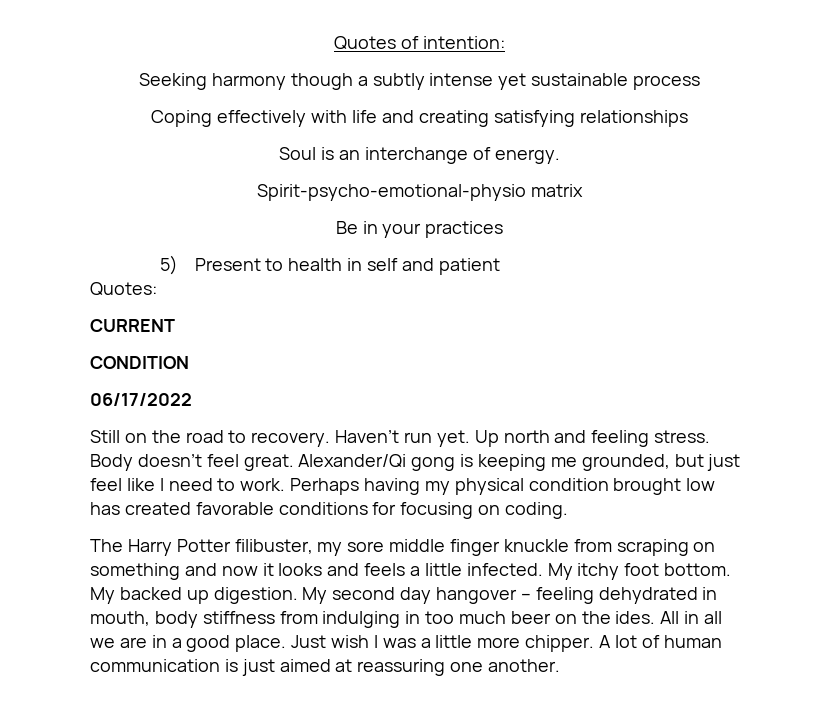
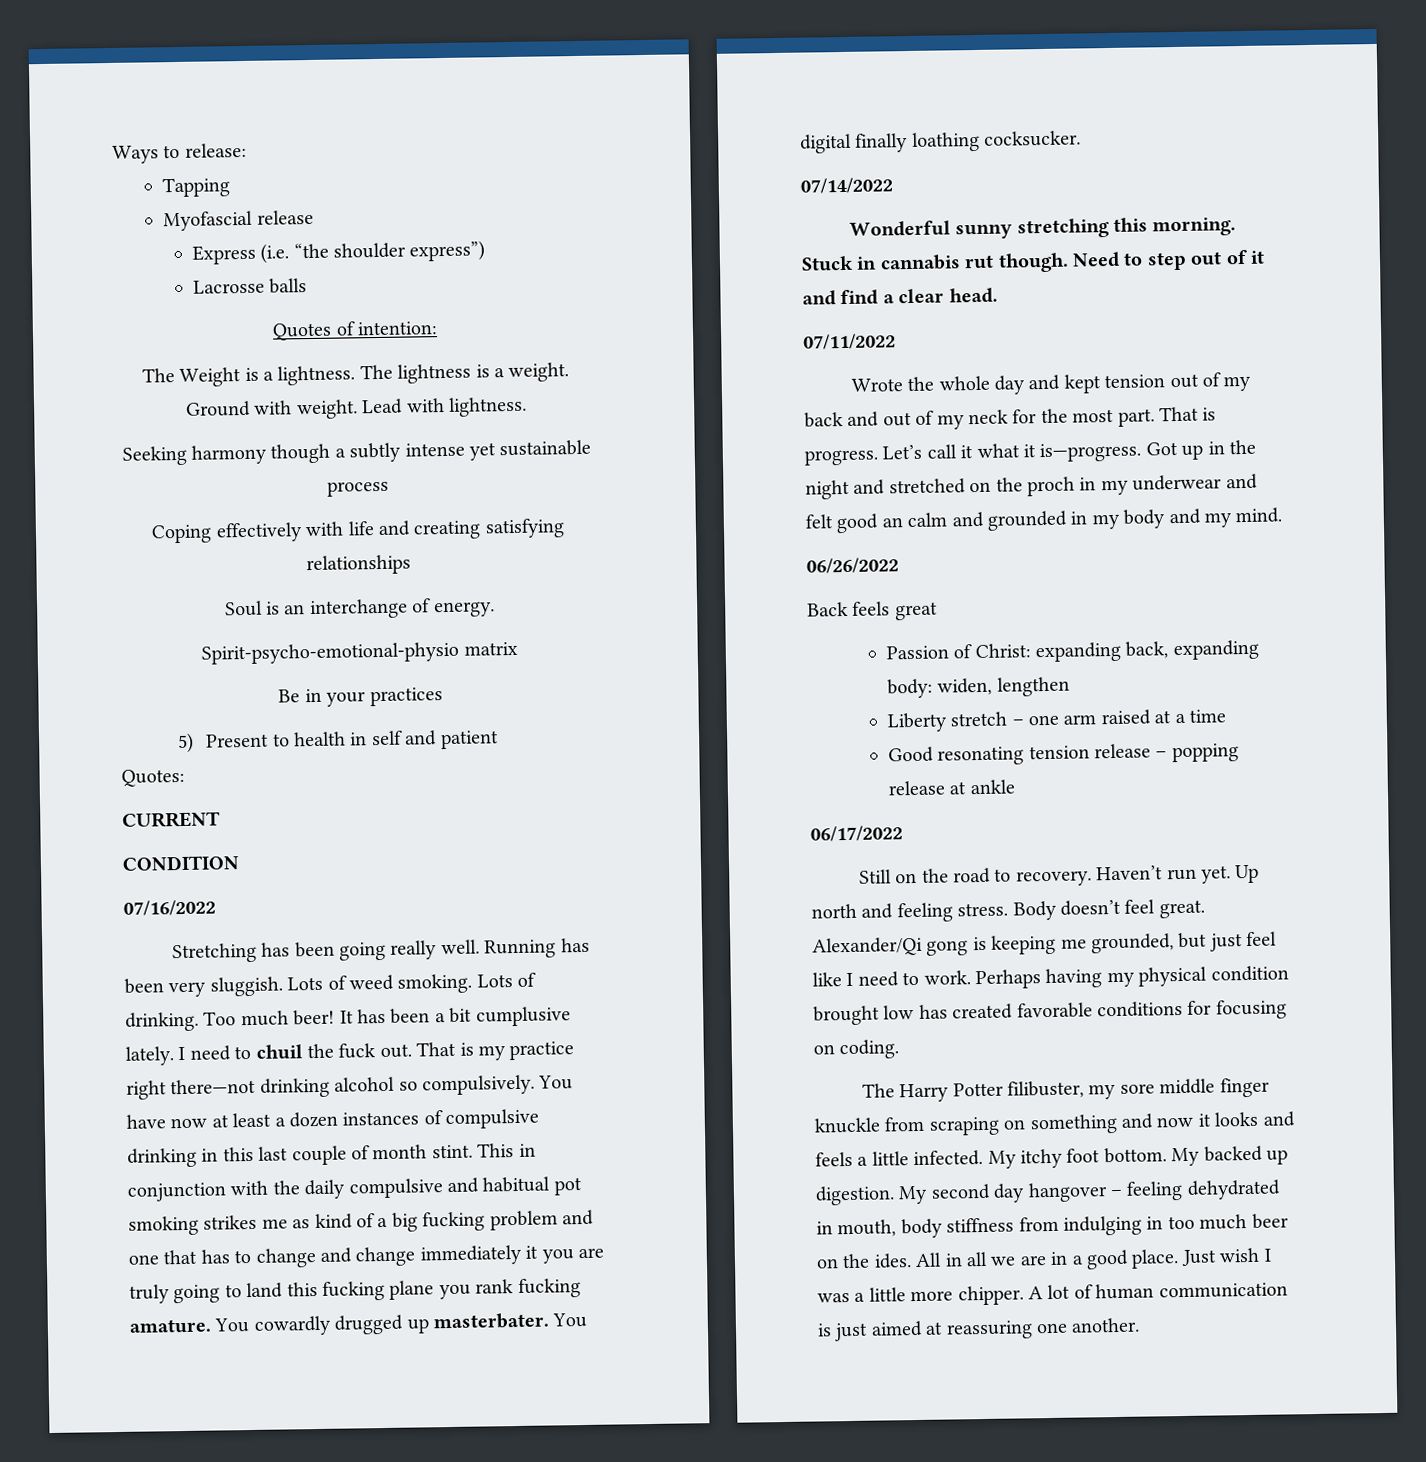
[334,36,505,50] Quotes of intention: -> [112,142,247,164] [162,177,231,198] [163,209,314,232] [191,240,486,265] [192,278,308,294] [272,321,438,341] [141,362,570,387] [186,396,527,420] Ways to release: // Tapping // Myofascial release // Express (i.e. “the shoulder express”) // Lacrosse balls // Quotes of intention: // The Weight is a lightness. The lightness is a weight. Ground with weight. Lead with lightness.
(189, 362) none -> [123,899,216,916] [171,937,590,964] [124,972,537,998] [125,1006,571,1032] [125,1041,575,1066] [126,1074,574,1100] [126,1108,540,1130] [127,1143,536,1168] [127,1176,582,1202] [128,1209,594,1236] [128,1244,604,1268] [129,1278,581,1304] [129,1312,588,1336] [800,130,1082,154] [800,177,893,194] [848,217,1237,240] [801,249,1265,273] [802,287,998,306] [803,333,896,350] [850,372,1252,395] [804,406,1217,430] [804,439,1256,466] [805,473,1258,500] [805,507,1283,534] [806,557,899,574] [807,601,938,621] [885,639,1259,663] [886,676,1070,699] [886,709,1226,733] [887,743,1239,766] [887,779,1015,796] // 07/16/2022 // Stretching has been going really well. Running has been very sluggish. Lots of weed smoking. Lots of drinking. Too much beer! It has been a bit cumplusive lately. I need to chuil the fuck out. That is my practice right there—not drinking alcohol so compulsively. You have now at least a dozen instances of compulsive drinking in this last couple of month stint. This in conjunction with the daily compulsive and habitual pot smoking strikes me as kind of a big fucking problem and one that has to change and change immediately it you are truly going to land this fucking plane you rank fucking amature. You cowardly drugged up masterbater. You digital finally loathing cocksucker. // 07/14/2022 // Wonderful sunny stretching this morning. Stuck in cannabis rut though. Need to step out of it and find a clear head. // 07/11/2022 // Wrote the whole day and kept tension out of my back and out of my neck for the most part. That is progress. Let’s call it what it is—progress. Got up in the night and stretched on the proch in my underwear and felt good an calm and grounded in my body and my mind. // 06/26/2022 // Back feels great // Passion of Christ: expanding back, expanding body: widen, lengthen // Liberty stretch – one arm raised at a time // Good resonating tension release – popping release at ankle

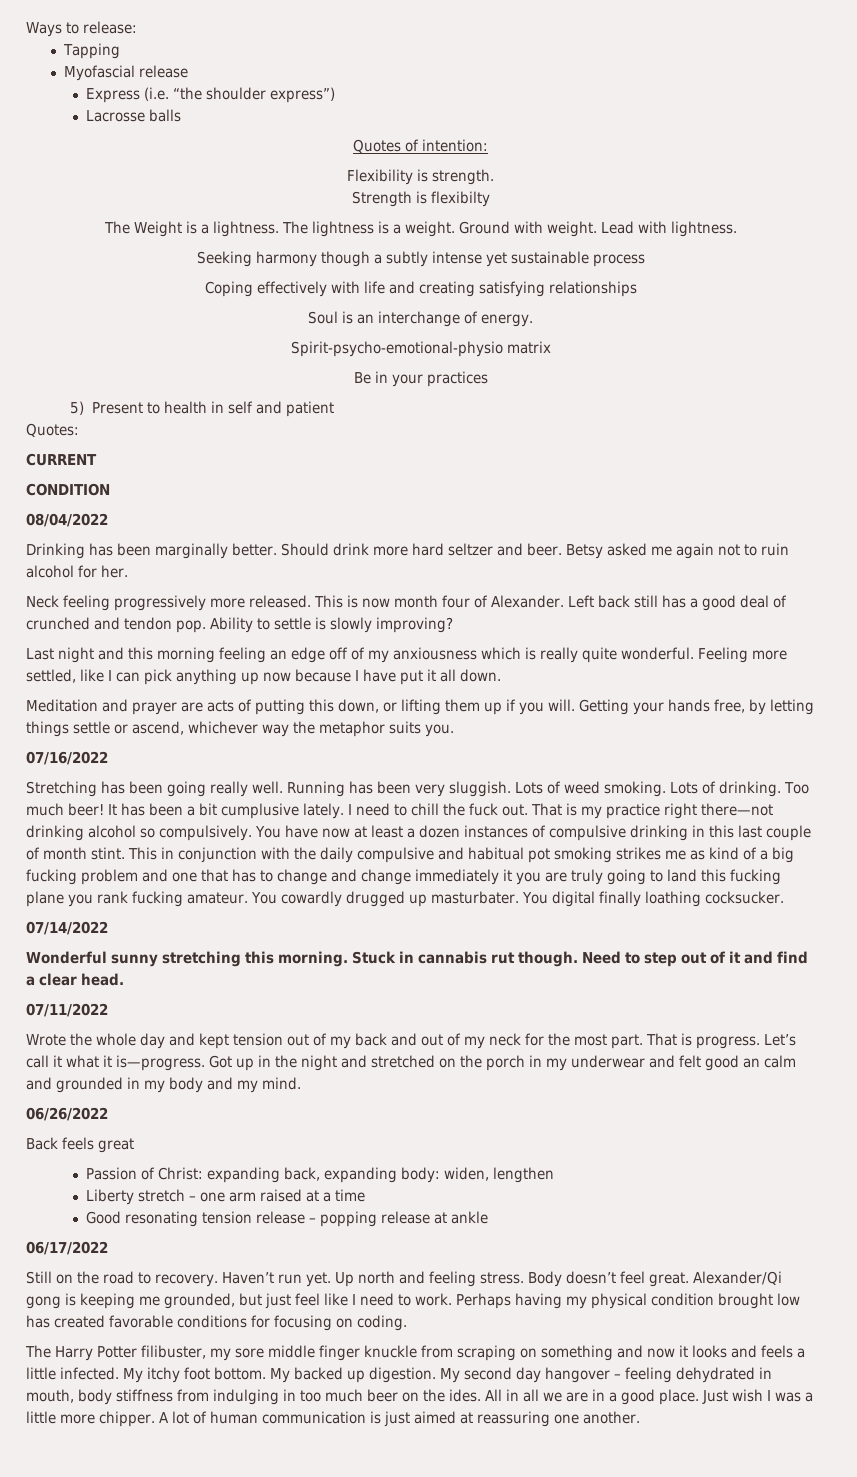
(438, 328) none -> [347,169,494,185] [351,191,490,207] // Flexibility is strength. // Strength is flexibilty
(240, 863) none -> [26,513,108,527] [26,543,789,559] [26,565,128,578] [26,595,787,611] [26,617,453,633] [26,647,787,663] [26,669,501,685] [26,699,814,715] [26,721,454,737] // 08/04/2022 // Drinking has been marginally better. Should drink more hard seltzer and beer. Betsy asked me again not to ruin alcohol for her. // Neck feeling progressively more released. This is now month four of Alexander. Left back still has a good deal of crunched and tendon pop. Ability to settle is slowly improving? // Last night and this morning feeling an edge off of my anxiousness which is really quite wonderful. Feeling more settled, like I can pick anything up now because I have put it all down. // Meditation and prayer are acts of putting this down, or lifting them up if you will. Getting your hands free, by letting things settle or ascend, whichever way the metaphor suits you.
[255,1044,303,1060] chuil -> [410,803,439,816] chill
[129,1318,211,1334] amature. -> [187,892,248,904] amateur.
[433,1312,549,1330] masterbater. -> [430,891,519,904] masturbater.
[1027,476,1075,497] proch -> [486,1055,525,1071] porch

